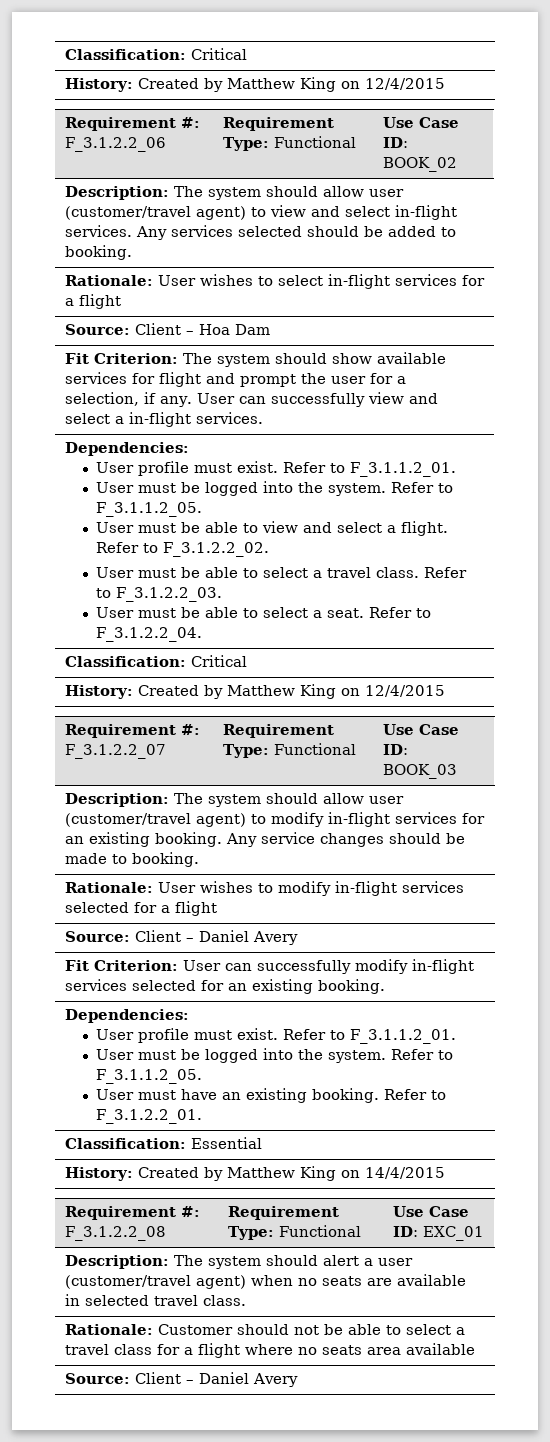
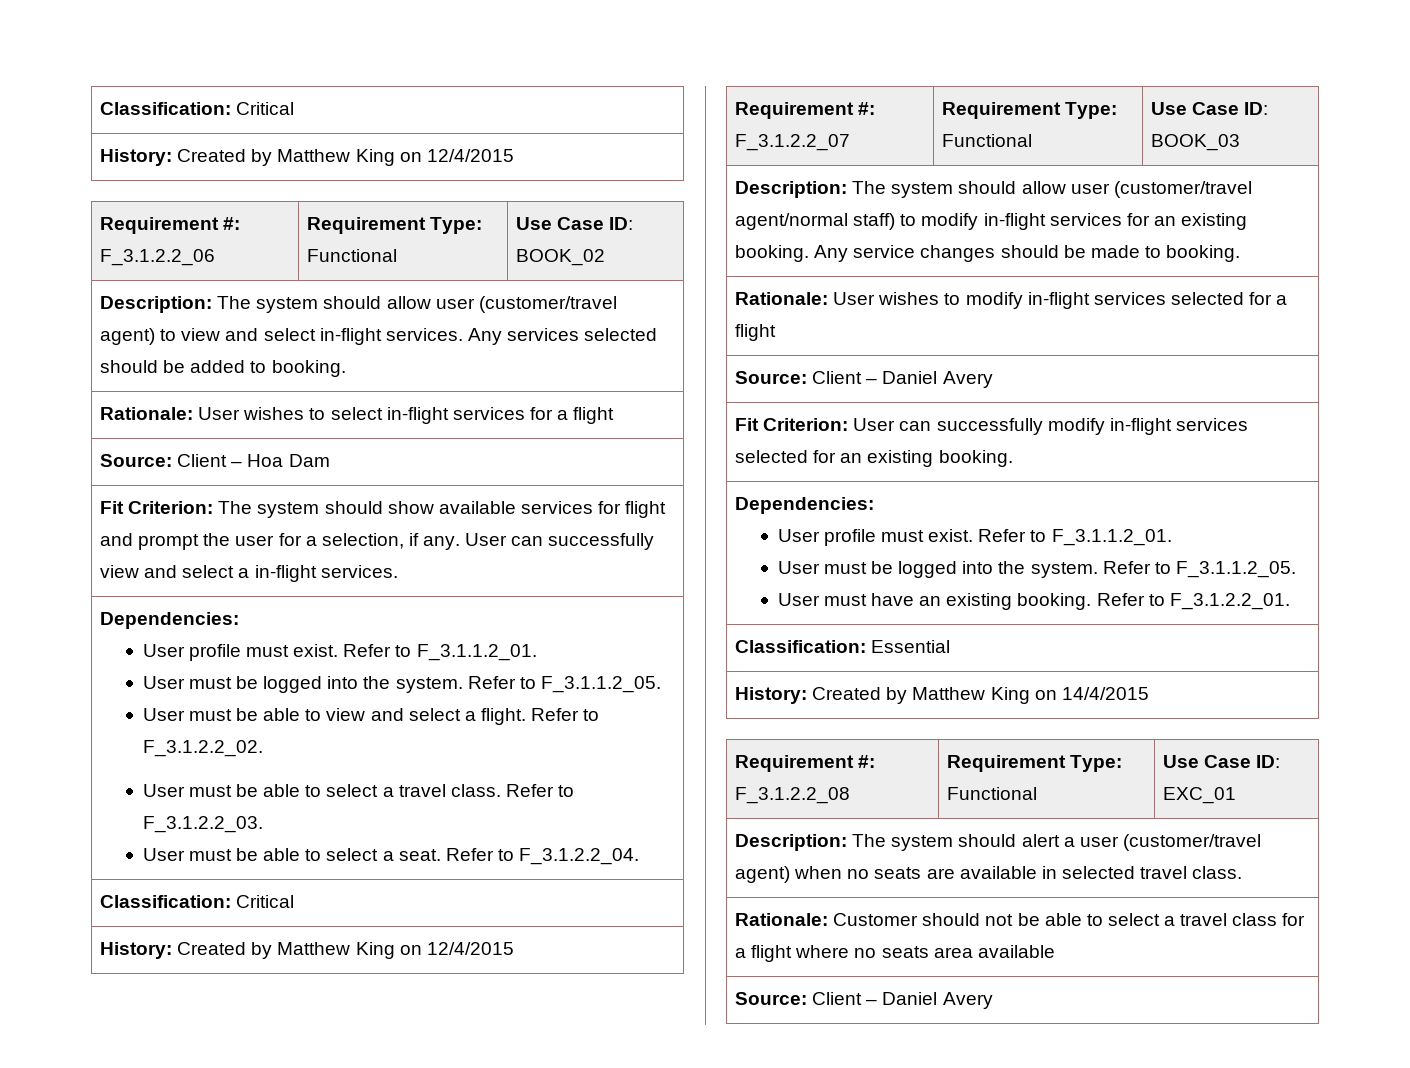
[195,813,246,827] agent) -> [735,213,896,230] agent/normal staff)

